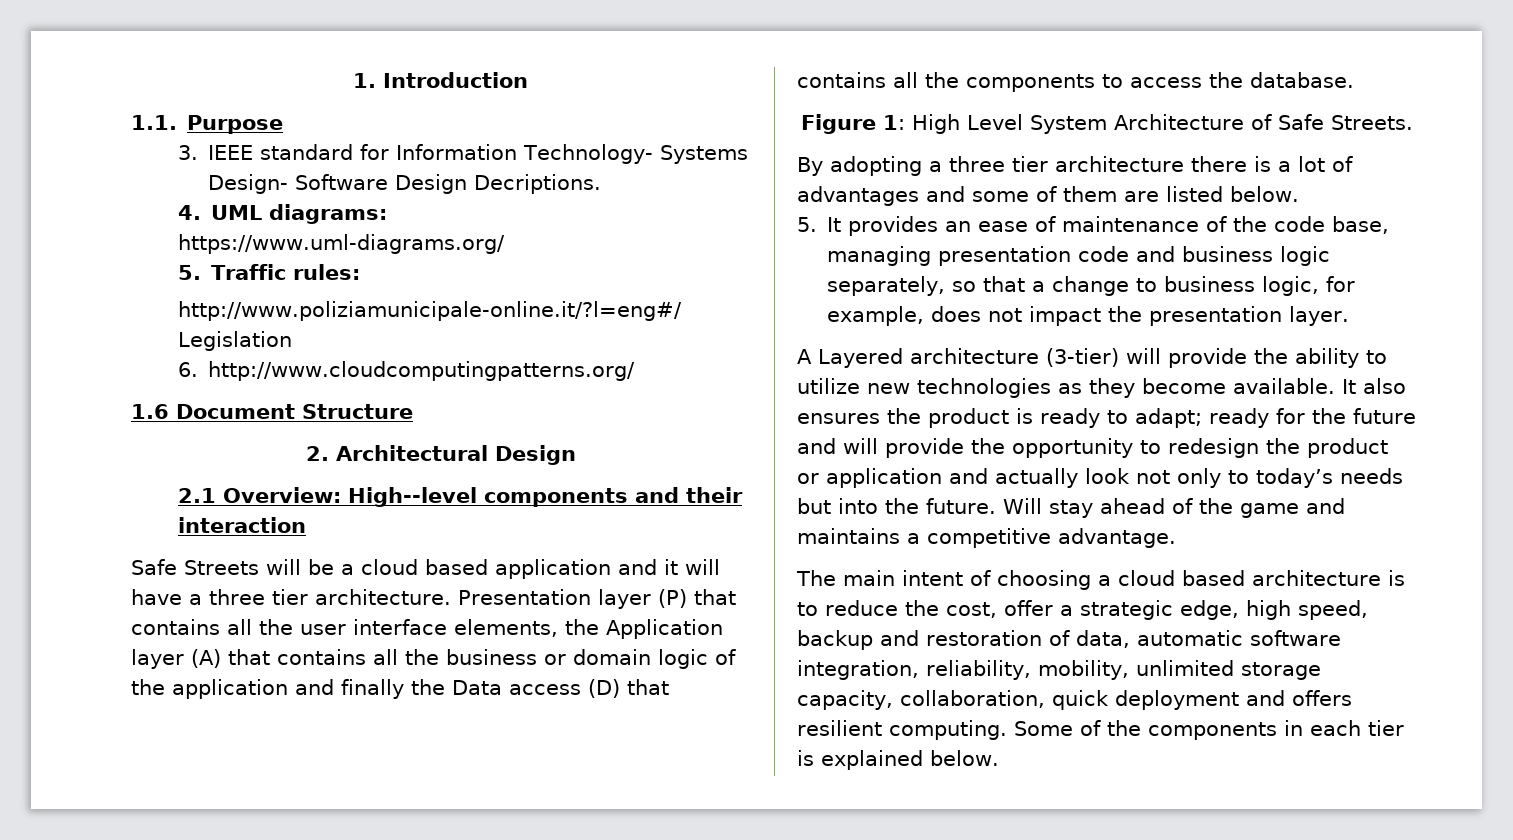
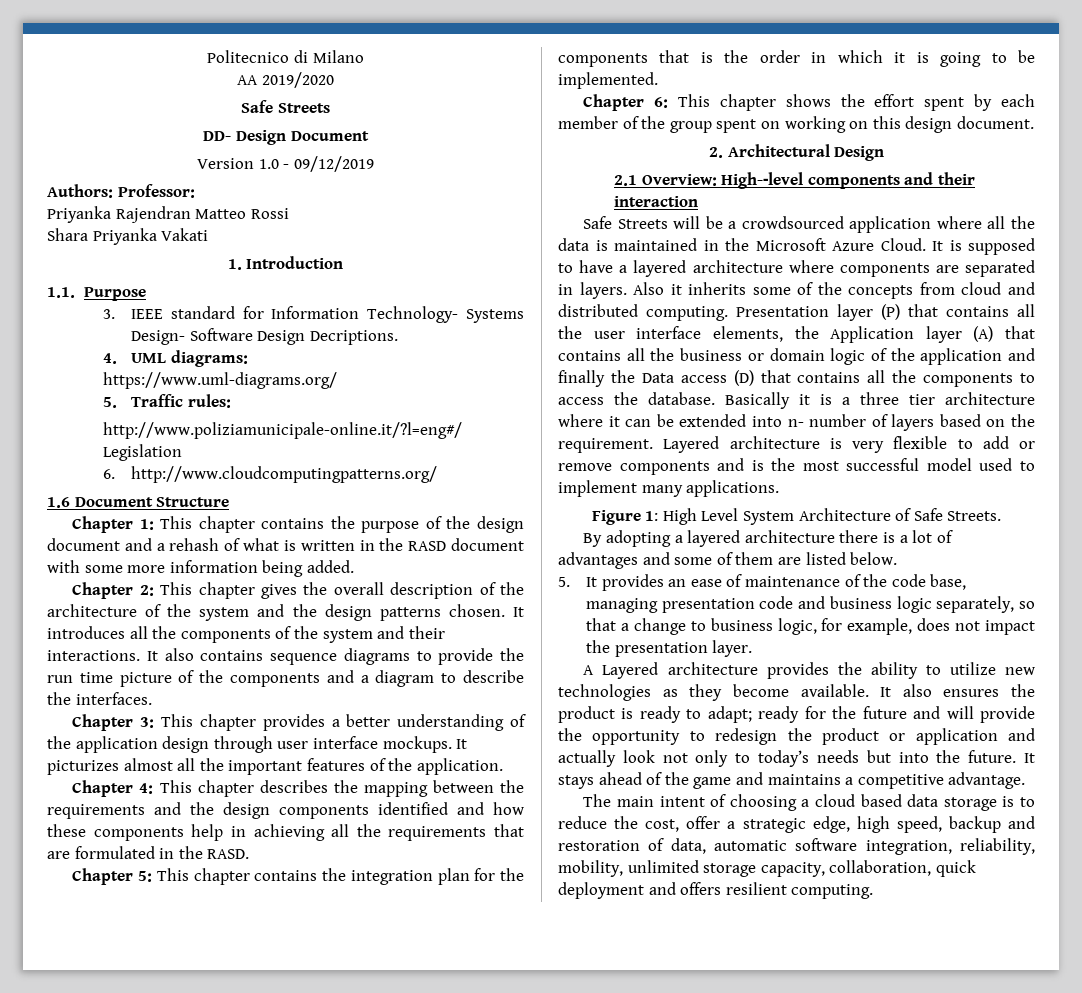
(353, 80) none -> [207,50,364,63] [237,72,334,88] [241,100,330,113] [203,130,369,145] [197,156,374,172] [47,184,195,198] [47,206,289,223] [47,228,209,245] Politecnico di Milano // AA 2019/2020 // Safe Streets // DD- Design Document // Version 1.0 - 09/12/2019 // Authors: Professor: // Priyanka Rajendran Matteo Rossi // Shara Priyanka Vakati //
(413, 411) none -> [72,516,524,533] [47,538,524,551] [47,560,354,577] [72,582,524,599] [47,604,524,621] [47,626,445,643] [47,648,524,665] [47,670,524,687] [47,692,152,705] [72,714,526,731] [47,736,468,753] [47,758,503,775] [72,780,524,797] [47,802,524,819] [47,824,524,841] [47,846,250,859] [72,868,524,885] [558,50,1035,67] [558,72,658,89] [583,94,1035,111] [558,116,1034,133] // Chapter 1: This chapter contains the purpose of the design document and a rehash of what is written in the RASD document with some more information being added. // Chapter 2: This chapter gives the overall description of the architecture of the system and the design patterns chosen. It introduces all the components of the system and their interactions. It also contains sequence diagrams to provide the run time picture of the components and a diagram to describe the interfaces. // Chapter 3: This chapter provides a better understanding of the application design through user interface mockups. It picturizes almost all the important features of the application. // Chapter 4: This chapter describes the mapping between the requirements and the design components identified and how these components help in achieving all the requirements that are formulated in the RASD. // Chapter 5: This chapter contains the integration plan for the components that is the order in which it is going to be implemented. // Chapter 6: This chapter shows the effort spent by each member of the group spent on working on this design document.
[361,559,720,579] [131,589,451,605] cloud based application and it will have a three tier architecture. -> [741,216,1035,233] [558,238,1035,255] [558,260,1035,277] [558,282,1035,299] [558,304,728,321] crowdsourced application where all the data is maintained in the Microsoft Azure Cloud. It is supposed to have a layered architecture where components are separated in layers. Also it inherits some of the concepts from cloud and distributed computing.
(1354, 80) none -> [725,392,1035,409] [558,414,1035,431] [558,436,1035,453] [558,458,1035,475] [558,480,780,497] Basically it is a three tier architecture where it can be extended into n- number of layers based on the requirement. Layered architecture is very flexible to add or remove components and is the most successful model used to implement many applications.
[949,156,1048,172] three tier -> [687,530,741,547] layered
[1046,348,1247,368] (3-tier) will provide -> [766,662,829,679] provides
[1003,498,1093,518] Will stay -> [1024,753,1035,763] [558,775,594,789] It stays
[1252,570,1381,586] architecture -> [907,794,997,811] data storage
[1014,720,1404,740] [797,750,999,770] Some of the components in each tier is explained below. -> (874, 891) none

